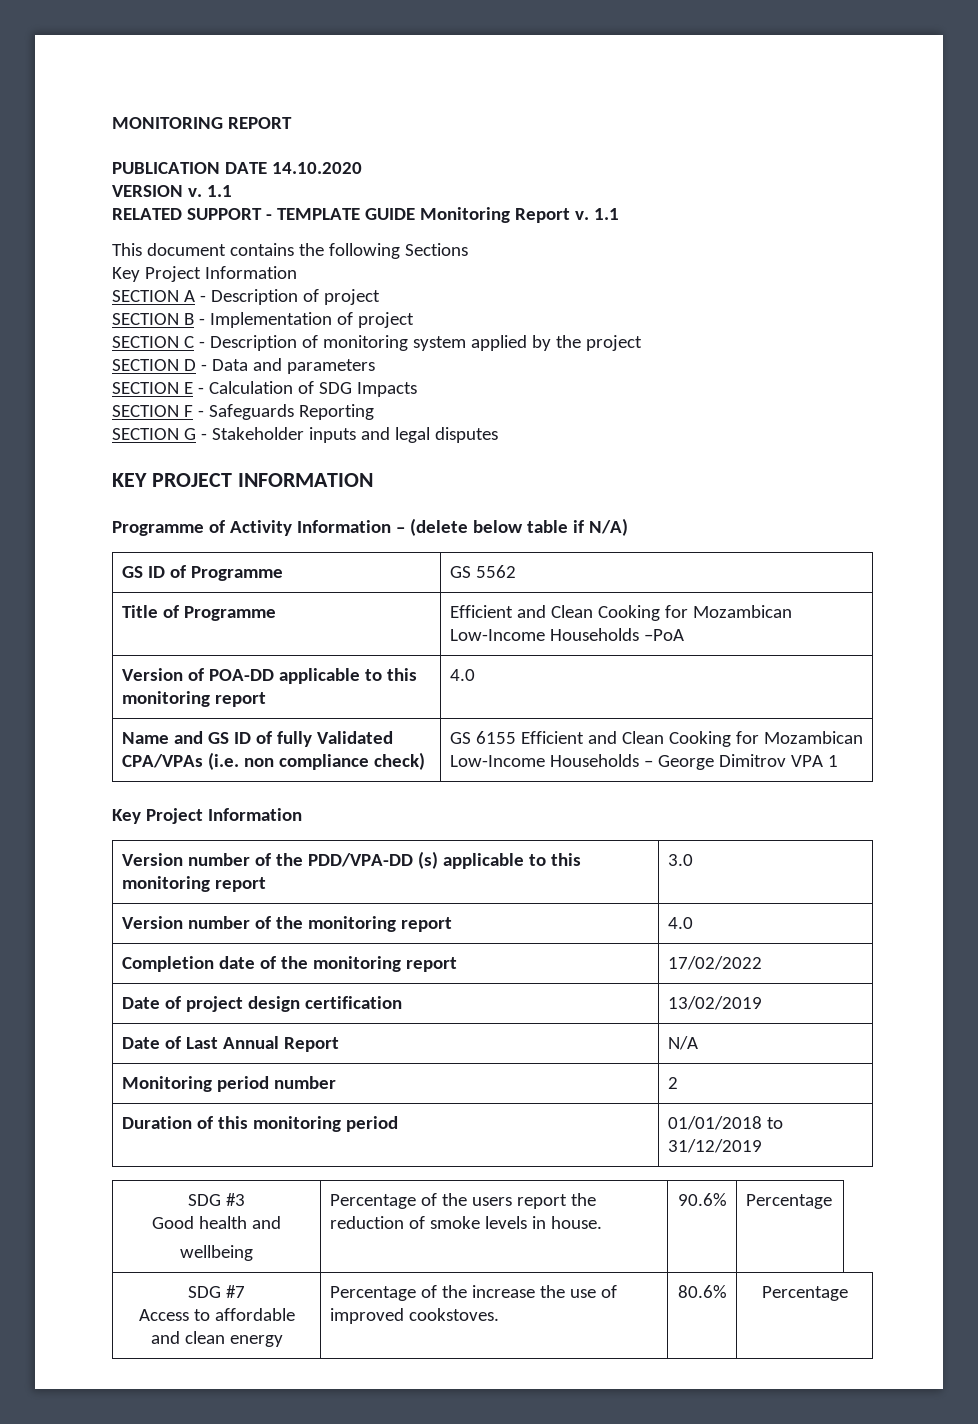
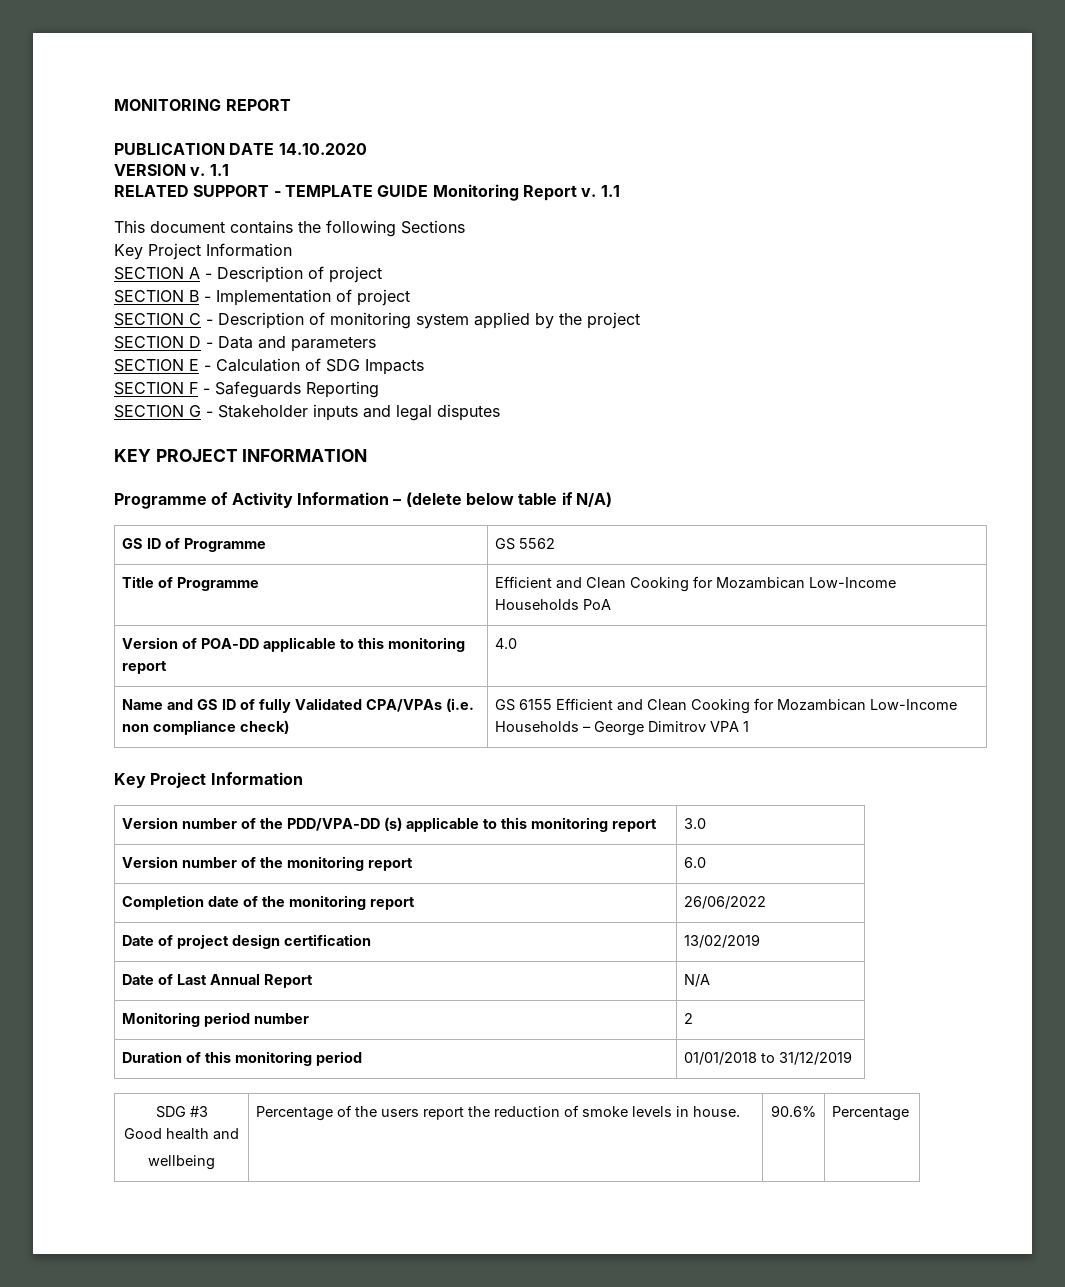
[643,629,684,641] –PoA -> [583,599,612,610] PoA
[667,917,693,929] 4.0 -> [684,857,707,868] 6.0
[667,956,762,970] 17/02/2022 -> [684,896,767,909] 26/06/2022
[188,1285,245,1298] [138,1308,295,1321] [150,1331,283,1347] [329,1285,617,1301] [329,1308,499,1324] [677,1285,727,1298] [761,1286,848,1301] // SDG #7 // Access to affordable and clean energy | Percentage of the increase the use of improved cookstoves. | 80.6% | Percentage -> (910, 1113) none

